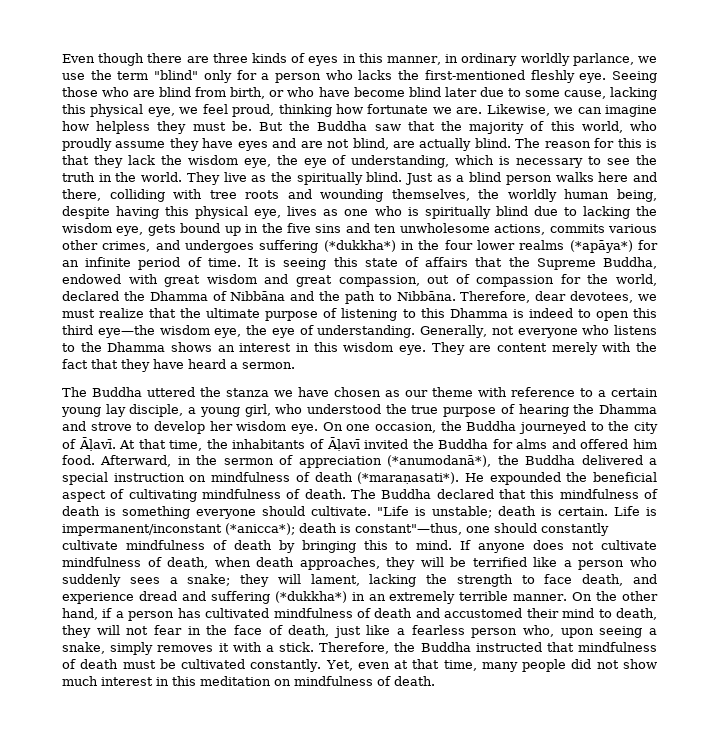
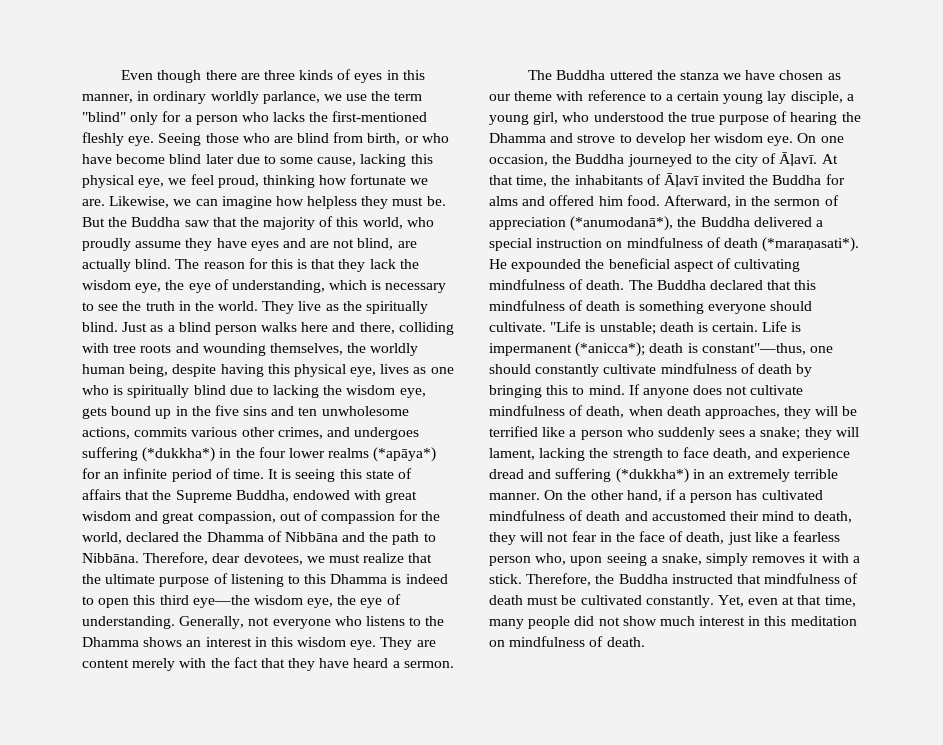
[62,524,222,536] impermanent/inconstant -> [489,343,572,356] impermanent

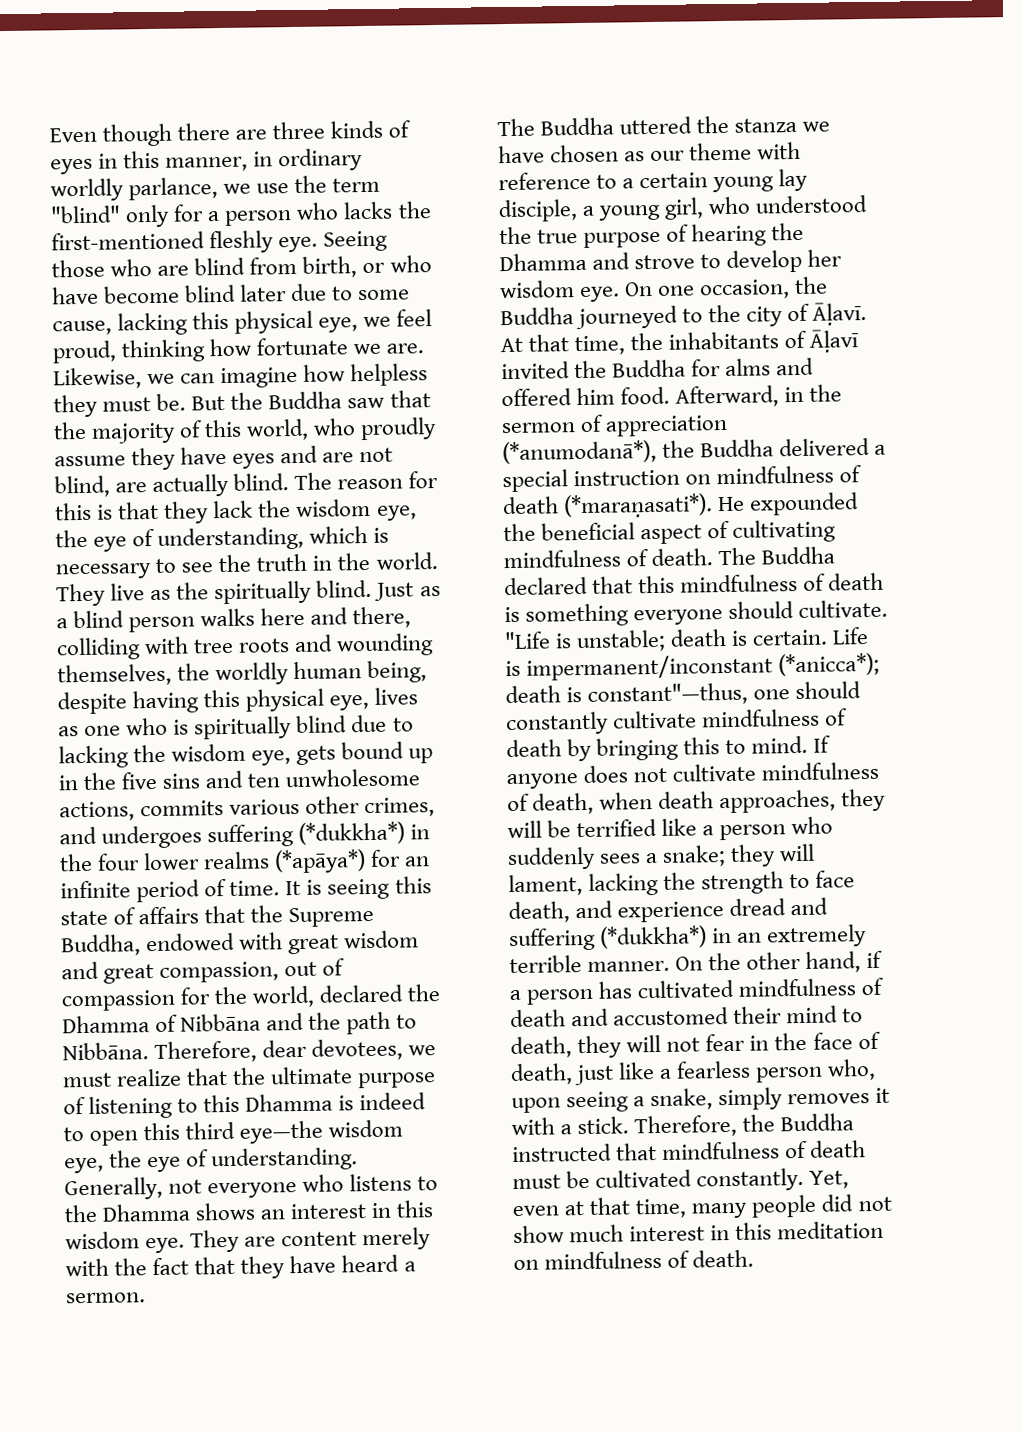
[489,343,572,356] impermanent -> [526,654,774,681] impermanent/inconstant

